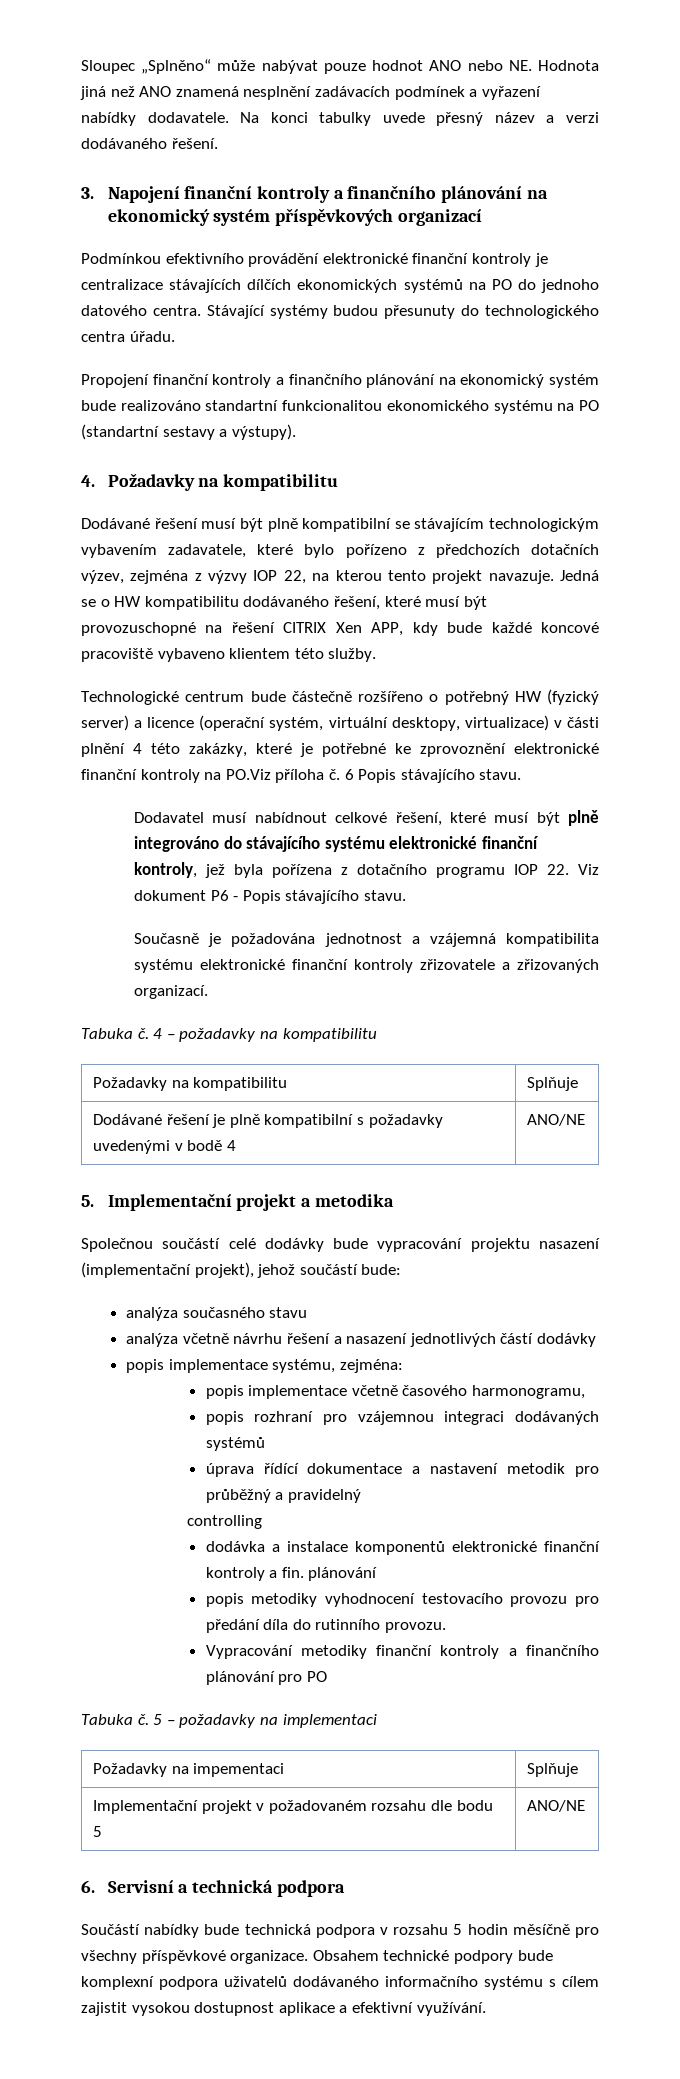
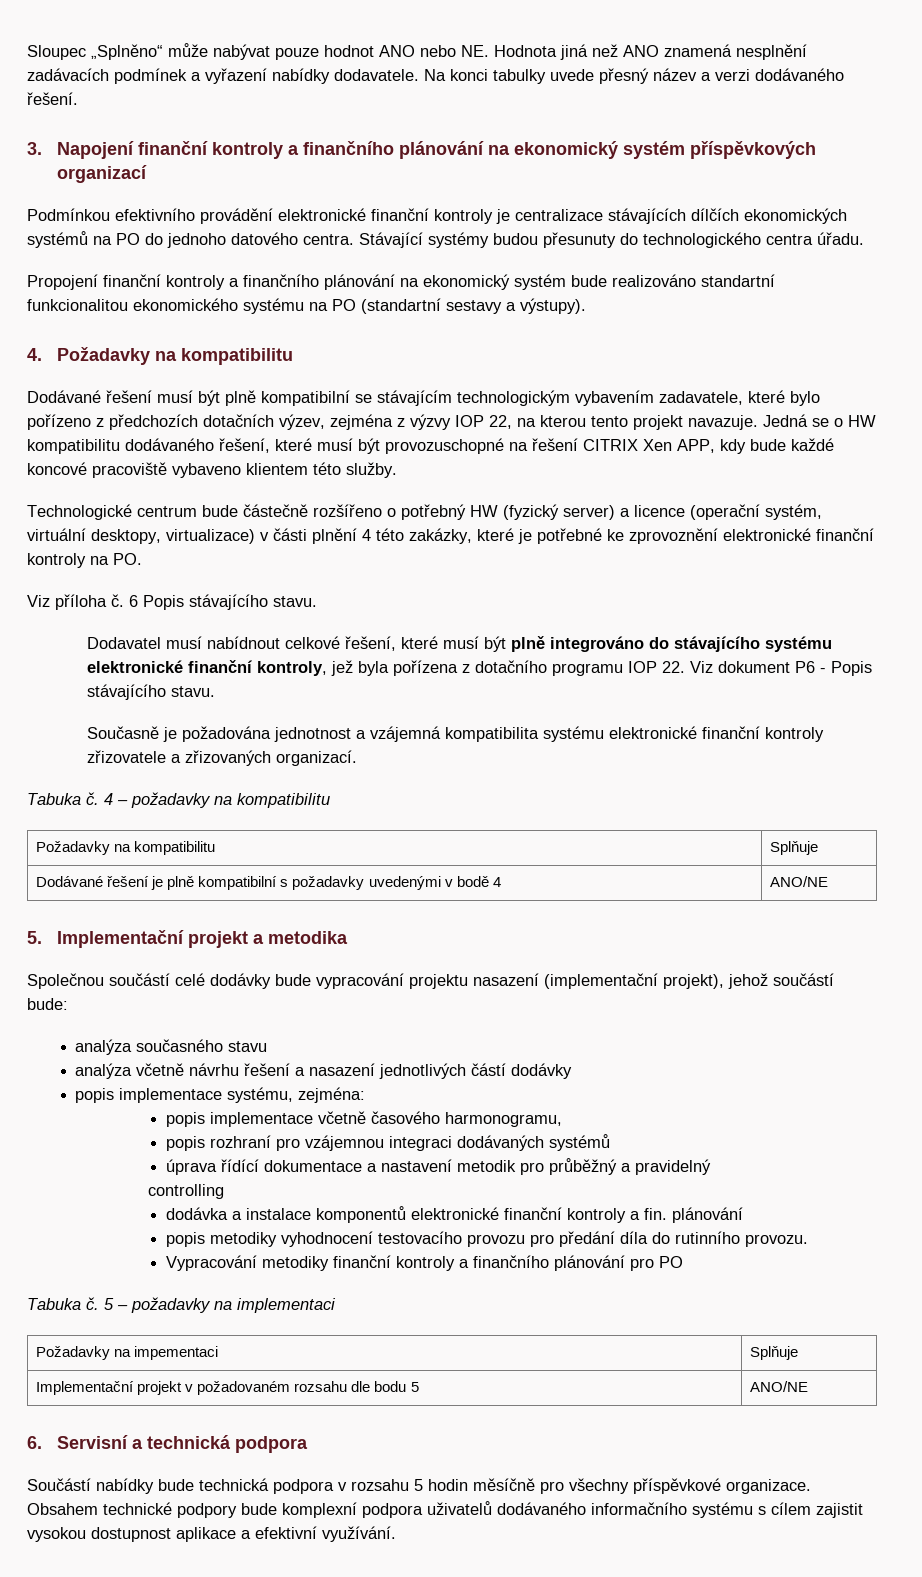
[225,769,271,780] PO.Viz -> [113,553,142,565] [27,595,50,607] PO. // Viz

